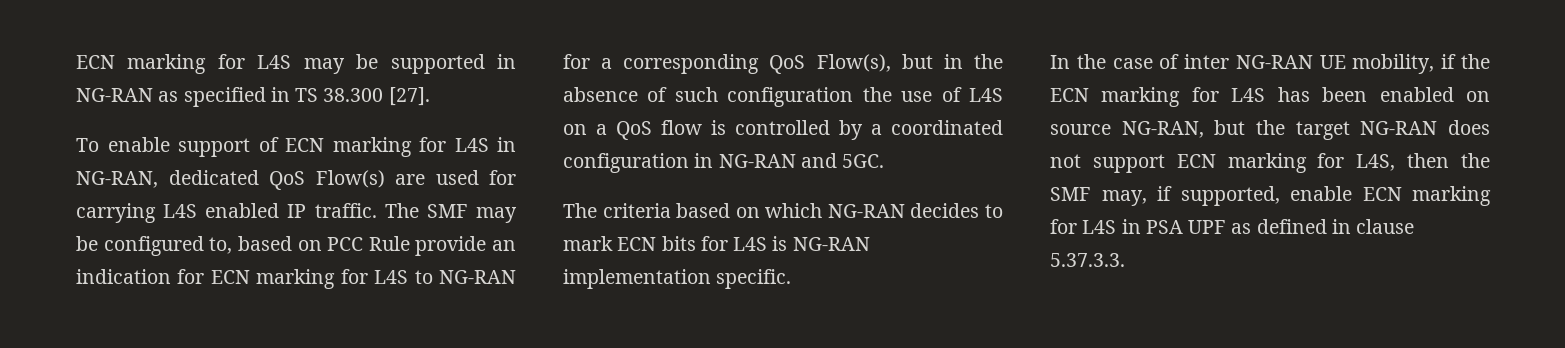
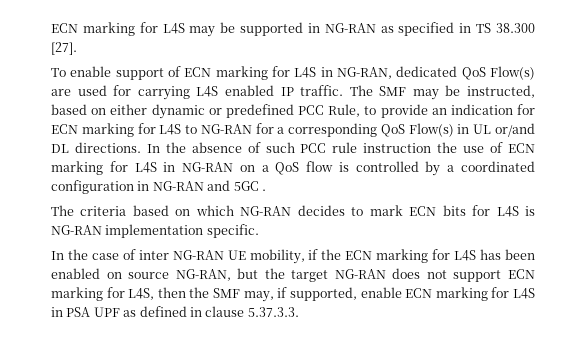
[103,236,410,256] configured to, based on PCC Rule -> [466,85,535,98] [51,104,377,119] instructed, based on either dynamic or predefined PCC Rule, to
[816,54,1003,72] [563,87,1003,107] Flow(s), but in the absence of such configuration the use of L4S -> [408,123,535,137] [51,142,535,153] [51,161,234,175] Flow(s) in UL or/and DL directions. In the absence of such PCC rule instruction the use of ECN marking for L4S in NG-RAN
[842,154,885,168] 5GC. -> [233,181,266,191] 5GC .

